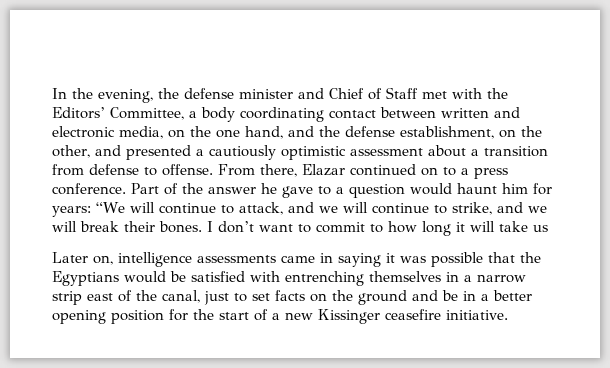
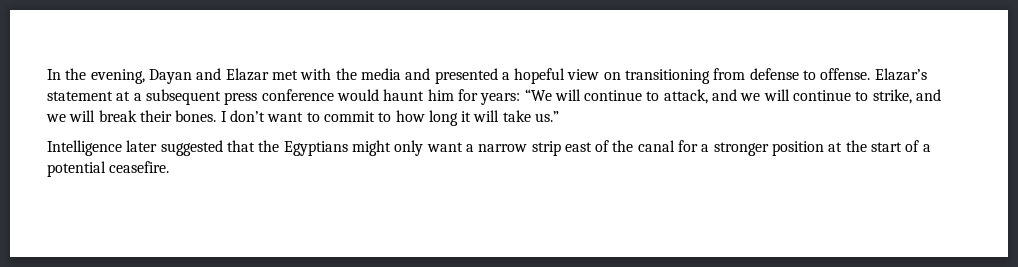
[158,87,508,100] [52,107,520,122] [52,126,542,139] [52,145,548,160] [52,164,508,179] [52,183,405,198] the defense minister and Chief of Staff met with the Editors’ Committee, a body coordinating contact between written and electronic media, on the one hand, and the defense establishment, on the other, and presented a cautiously optimistic assessment about a transition from defense to offense. From there, Elazar continued on to a press conference. Part of the answer he gave to a question -> [148,68,927,84] [47,89,334,105] Dayan and Elazar met with the media and presented a hopeful view on transitioning from defense to offense. Elazar’s statement at a subsequent press conference
[533,225,548,232] [52,252,541,267] [52,271,459,286] us // Later on, intelligence assessments came in saying it was possible that the Egyptians would be satisfied with entrenching themselves in -> [535,111,560,122] [47,140,463,156] us.” // Intelligence later suggested that the Egyptians might only want
[162,290,532,305] [52,309,508,324] canal, just to set facts on the ground and be in a better opening position for the start of a new Kissinger ceasefire initiative. -> [637,140,931,156] [47,161,170,177] canal for a stronger position at the start of a potential ceasefire.

